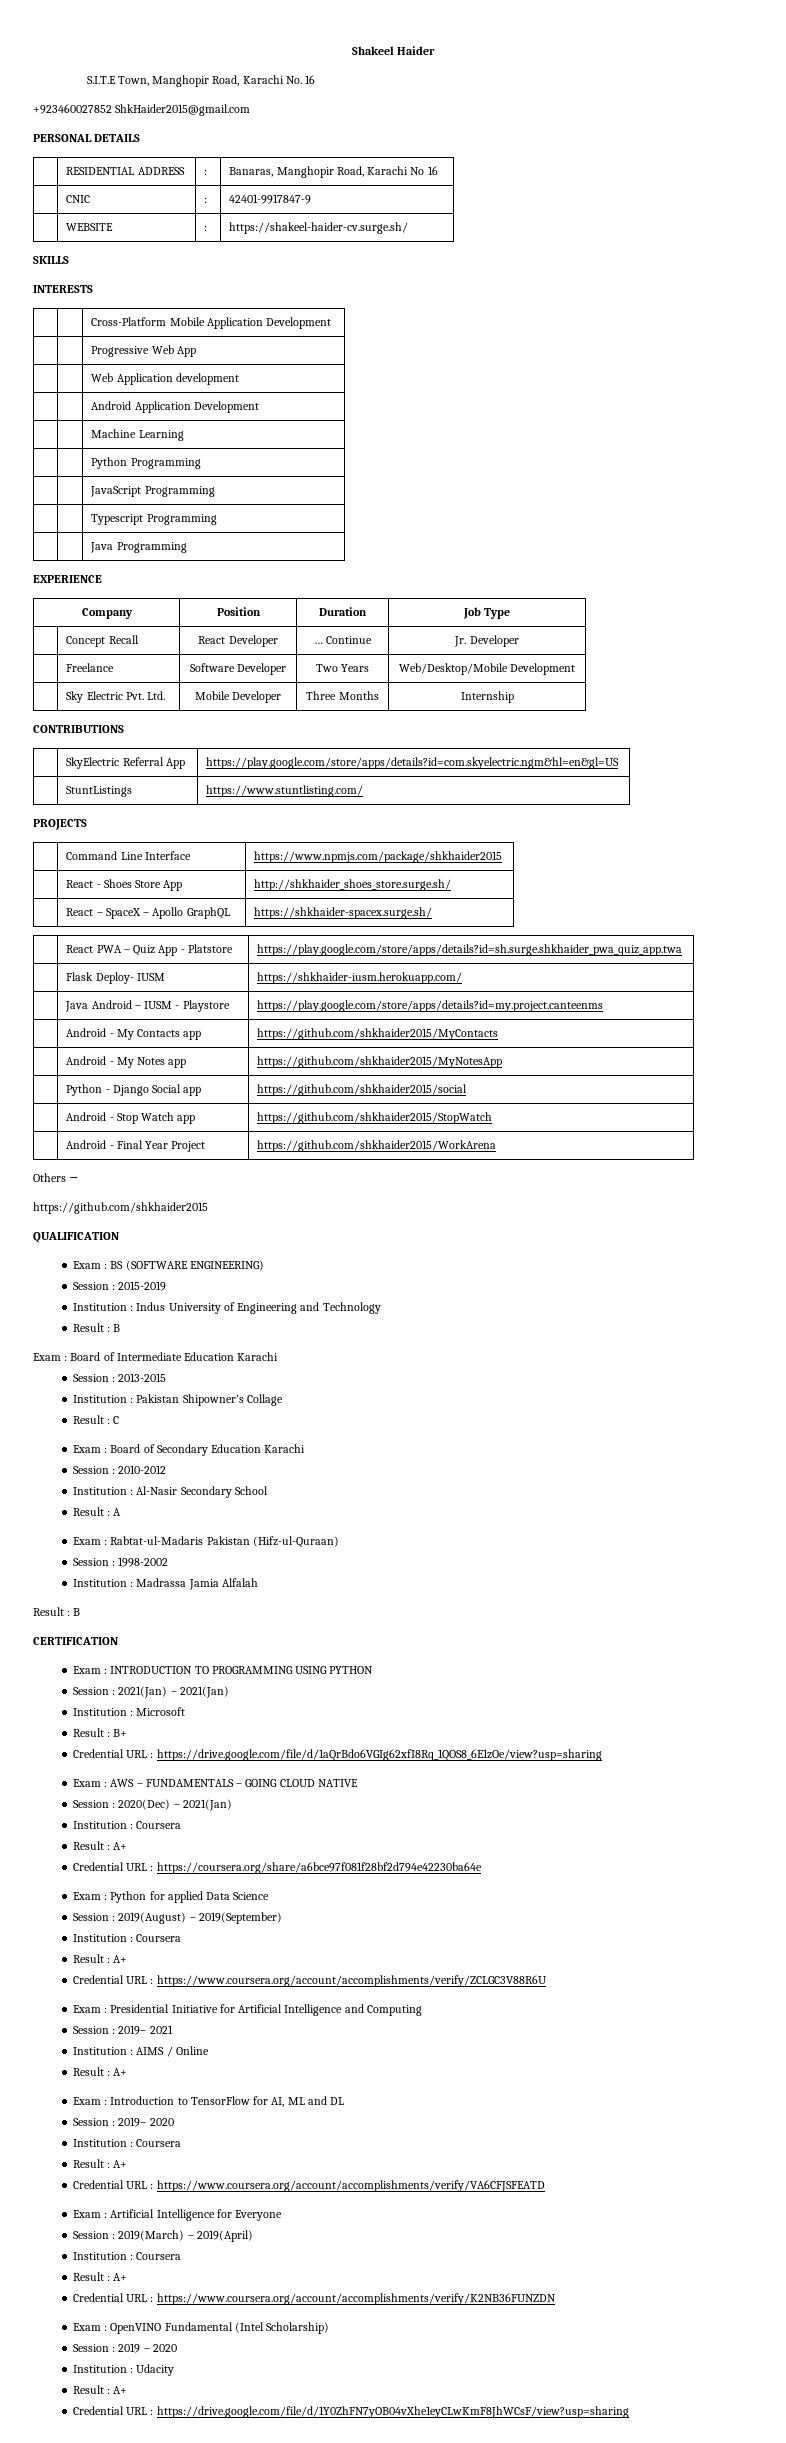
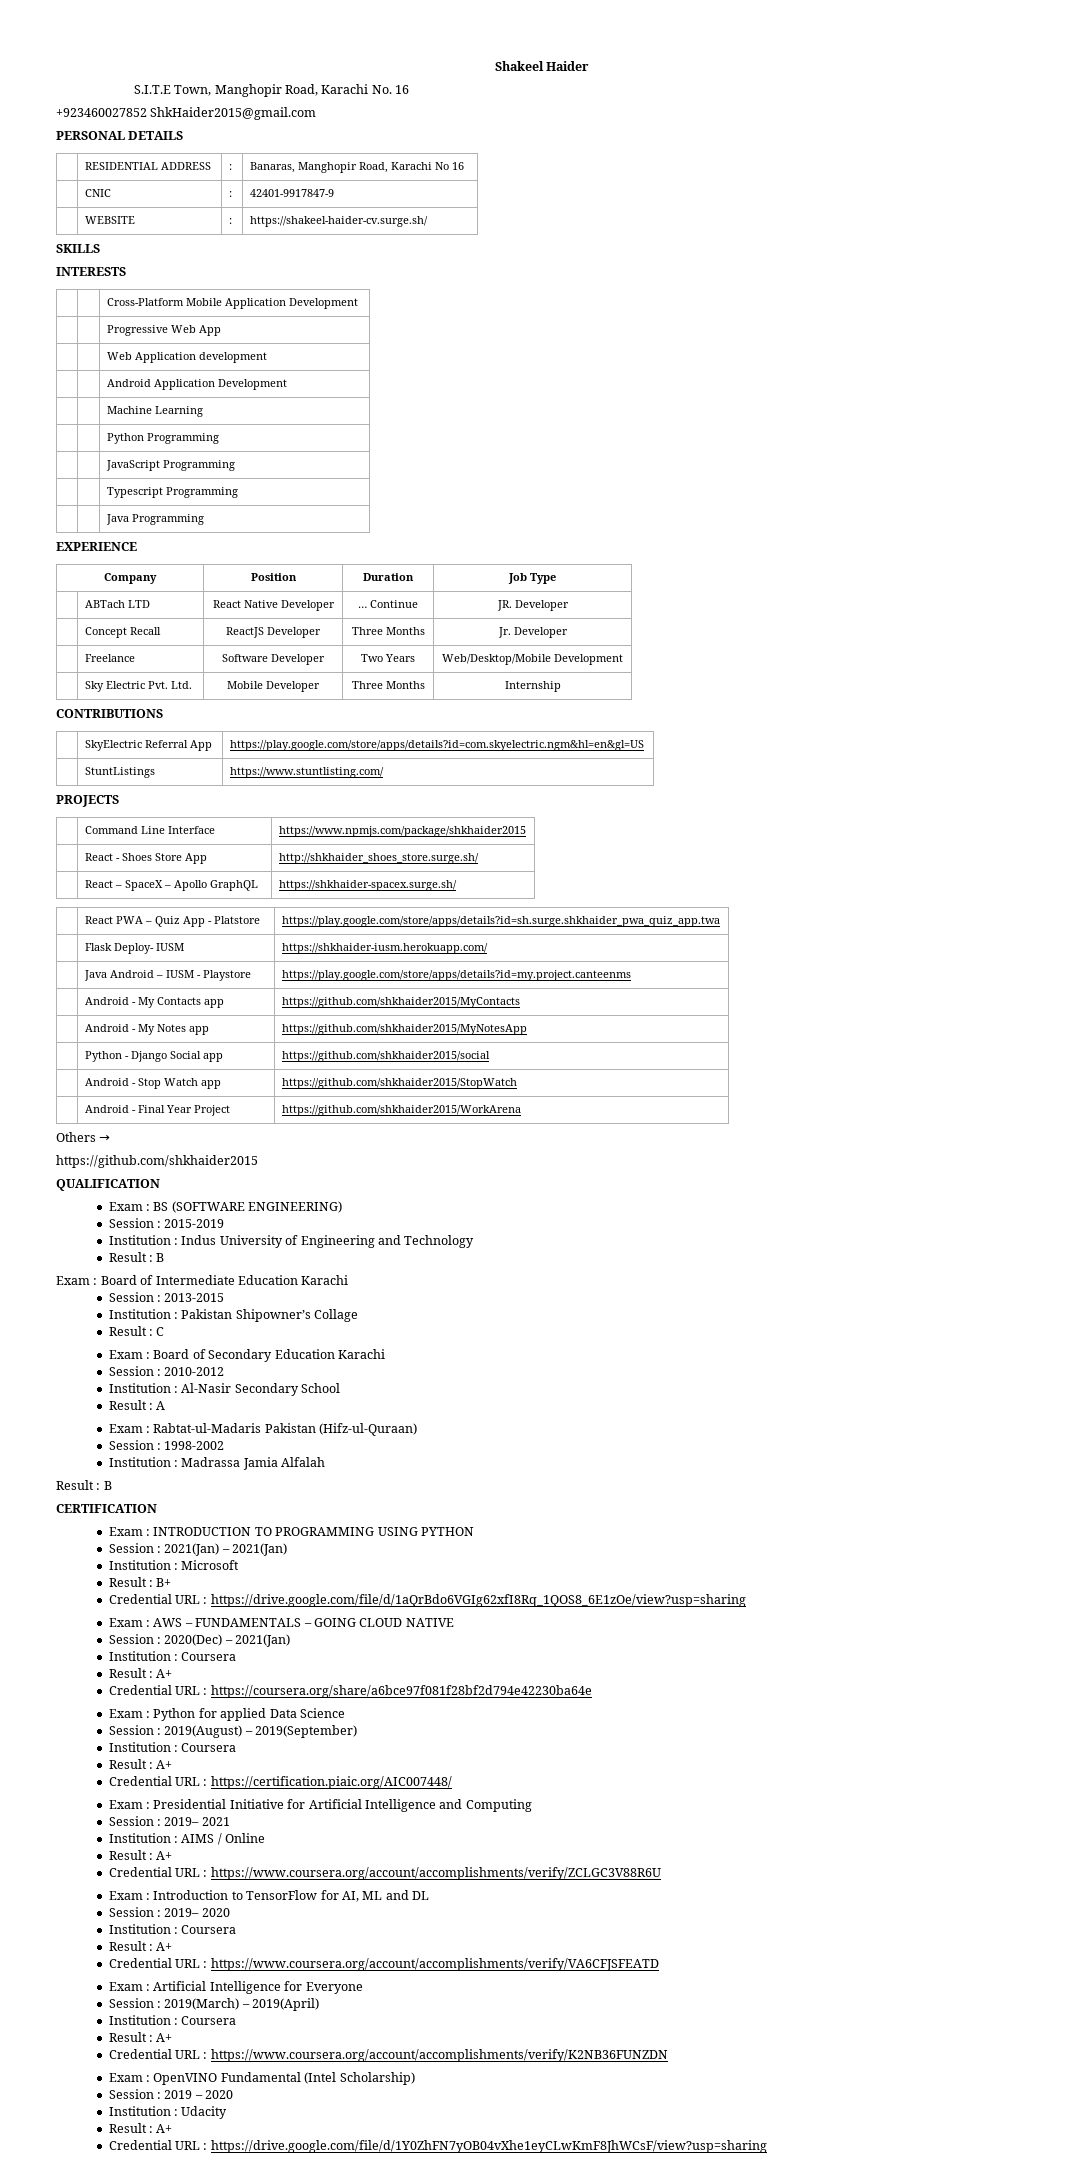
[66,635,139,647] [198,636,226,644] Concept Recall | React -> [84,600,150,608] [212,600,278,608] ABTach LTD | React Native
(373, 640) none -> [496,600,569,611] [84,627,161,638] [226,627,321,638] [351,627,425,635] | JR. Developer // | Concept Recall | ReactJS Developer | Three Months
[156,1975,547,1987] https://www.coursera.org/account/accomplishments/verify/ZCLGC3V88R6U -> [210,1776,452,1789] https://certification.piaic.org/AIC007448/
(128, 2072) none -> [108,1867,661,1880] // Credential URL : https://www.coursera.org/account/accomplishments/verify/ZCLGC3V88R6U

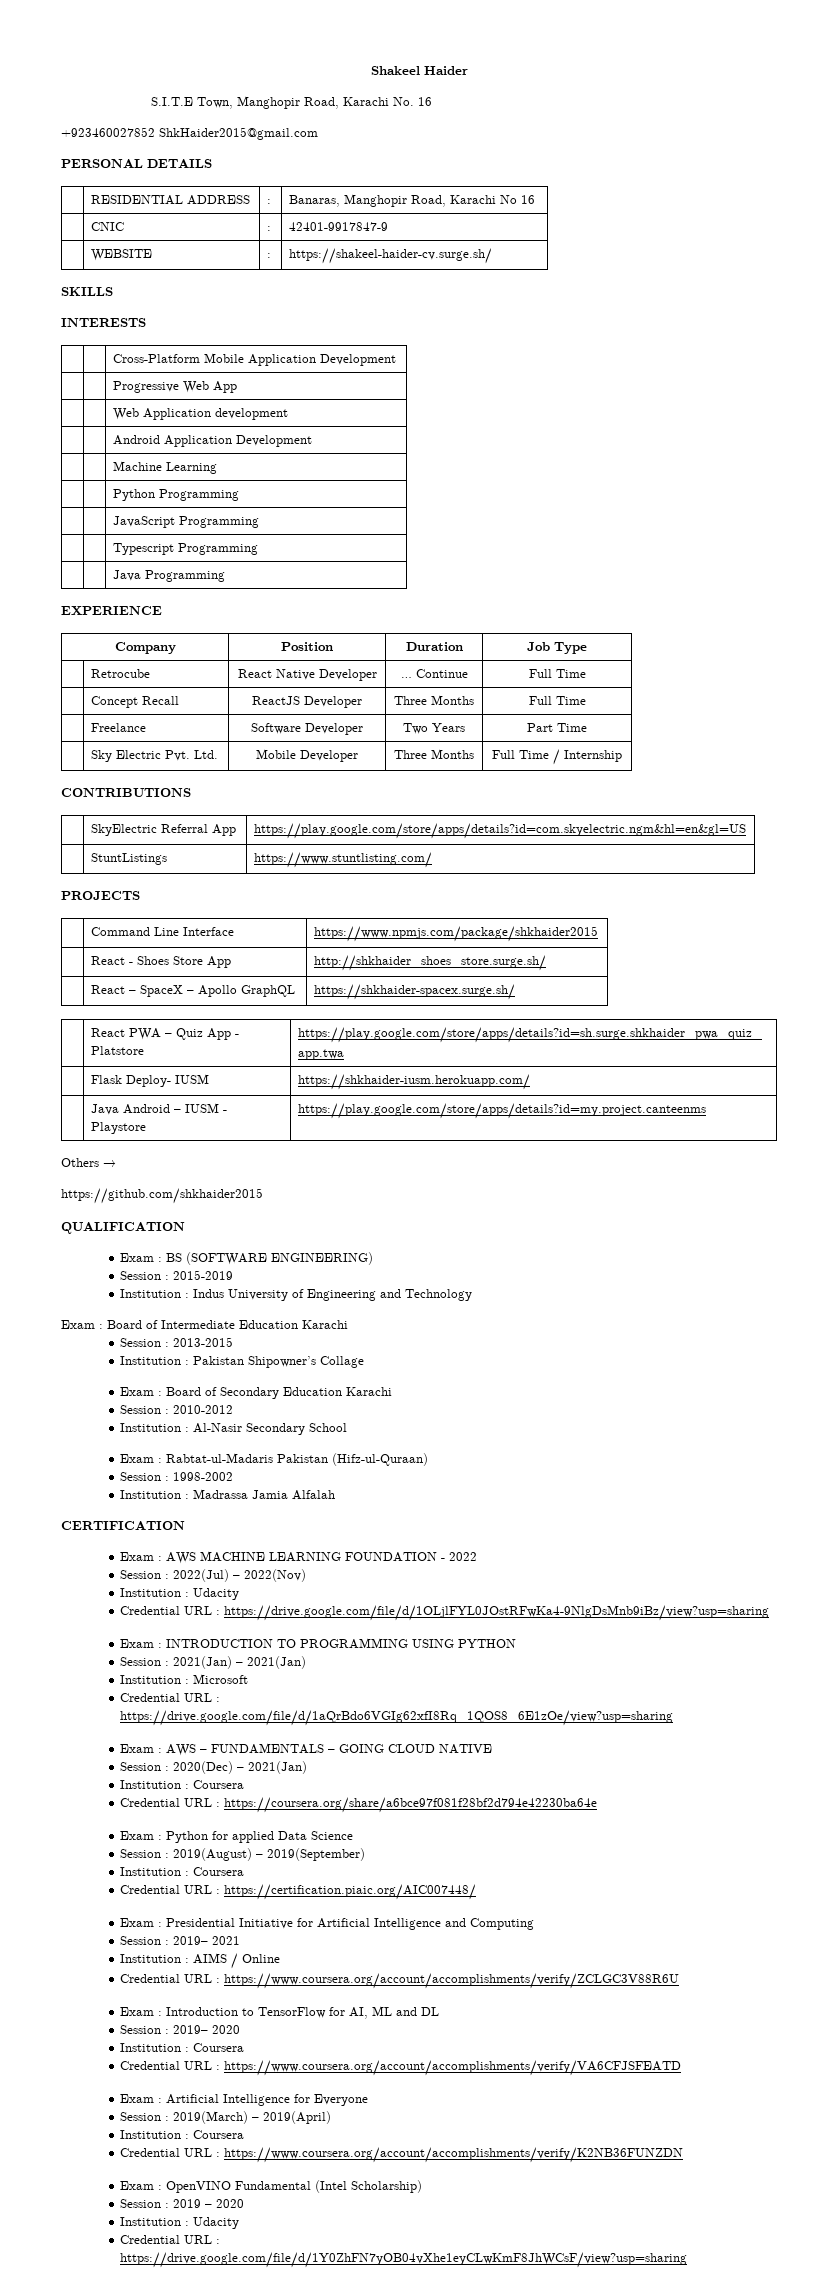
[84,600,150,608] ABTach LTD -> [90,669,150,678] Retrocube
[496,600,569,611] JR. Developer -> [528,669,586,678] Full Time
[497,627,568,638] Jr. Developer -> [528,696,586,705] Full Time
[442,654,623,665] Web/Desktop/Mobile Development -> [527,723,587,732] Part Time
(425, 685) none -> [492,749,560,765] Full Time /
[84,997,224,1008] [281,997,520,1008] [84,1024,209,1035] [281,1024,527,1035] [84,1051,223,1062] [281,1051,490,1062] [84,1078,221,1089] [281,1078,517,1089] [84,1105,230,1116] [281,1105,521,1116] // | Android - My Contacts app | https://github.com/shkhaider2015/MyContacts // | Android - My Notes app | https://github.com/shkhaider2015/MyNotesApp // | Python - Django Social app | https://github.com/shkhaider2015/social // | Android - Stop Watch app | https://github.com/shkhaider2015/StopWatch // | Android - Final Year Project | https://github.com/shkhaider2015/WorkArena -> (706, 1111) none
[108,1252,165,1262] // Result : B -> (473, 1295) none
[108,1326,165,1336] // Result : C -> (365, 1362) none
[108,1400,166,1410] // Result : A -> (348, 1427) none
[56,1480,112,1490] [56,1504,157,1513] Result : B // CERTIFICATION -> [61,1521,185,1530] [120,1551,478,1564] [120,1569,307,1582] [120,1588,240,1600] [120,1605,770,1621] CERTIFICATION // Exam : AWS MACHINE LEARNING FOUNDATION - 2022 // Session : 2022(Jul) – 2022(Nov) // Institution : Udacity // Credential URL : https://drive.google.com/file/d/1OLjlFYL0JOstRFwKa4-9NlgDsMnb9iBz/view?usp=sharing
[108,1577,172,1587] // Result : B+ -> (249, 1679) none
[108,1668,173,1678] // Result : A+ -> (245, 1784) none
[108,1759,173,1769] // Result : A+ -> (245, 1871) none
[108,1850,173,1860] // Result : A+ -> (281, 1958) none
[108,1941,173,1951] // Result : A+ -> (245, 2047) none
[108,2032,173,2042] // Result : A+ -> (245, 2134) none
[108,2123,173,2133] // Result : A+ -> (240, 2223) none

